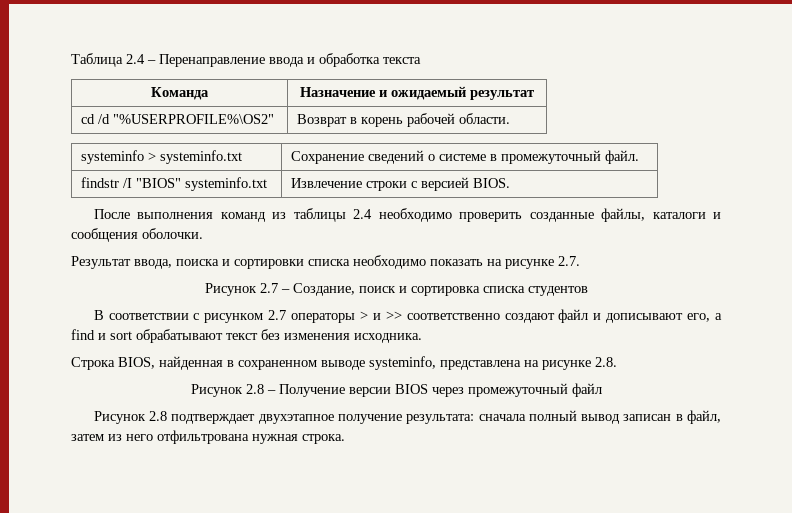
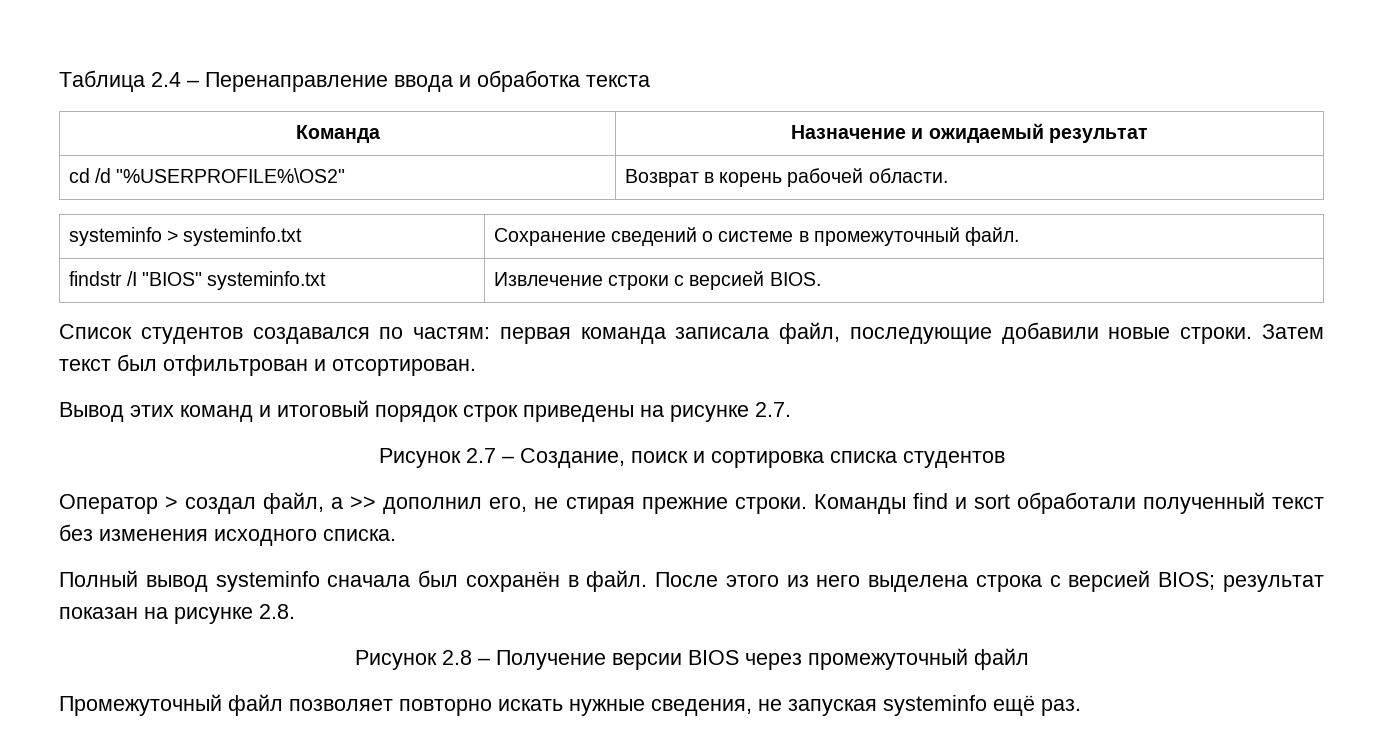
[93,208,721,222] [71,228,203,242] [71,255,483,269] После выполнения команд из таблицы 2.4 необходимо проверить созданные файлы, каталоги и сообщения оболочки. // Результат ввода, поиска и сортировки списка необходимо показать -> [59,322,1324,344] [59,354,476,376] [59,400,634,422] Список студентов создавался по частям: первая команда записала файл, последующие добавили новые строки. Затем текст был отфильтрован и отсортирован. // Вывод этих команд и итоговый порядок строк приведены
[93,309,723,323] В соответствии с рисунком 2.7 операторы > и >> соответственно создают файл и дописывают его, а -> [59,492,906,514] Оператор > создал файл, а >> дополнил его, не стирая прежние строки. Команды
[136,329,223,343] обрабатывают -> [1016,492,1265,514] обработали полученный
[354,333,422,343] [71,356,521,370] исходника. // Строка BIOS, найденная в сохраненном выводе systeminfo, представлена -> [214,529,396,546] [59,570,1324,592] [59,607,138,619] исходного списка. // Полный вывод systeminfo сначала был сохранён в файл. После этого из него выделена строка с версией BIOS; результат показан
[93,410,722,424] [71,430,345,444] Рисунок 2.8 подтверждает двухэтапное получение результата: сначала полный вывод записан в файл, затем из него отфильтрована нужная строка. -> [59,694,1081,716] Промежуточный файл позволяет повторно искать нужные сведения, не запуская systeminfo ещё раз.

